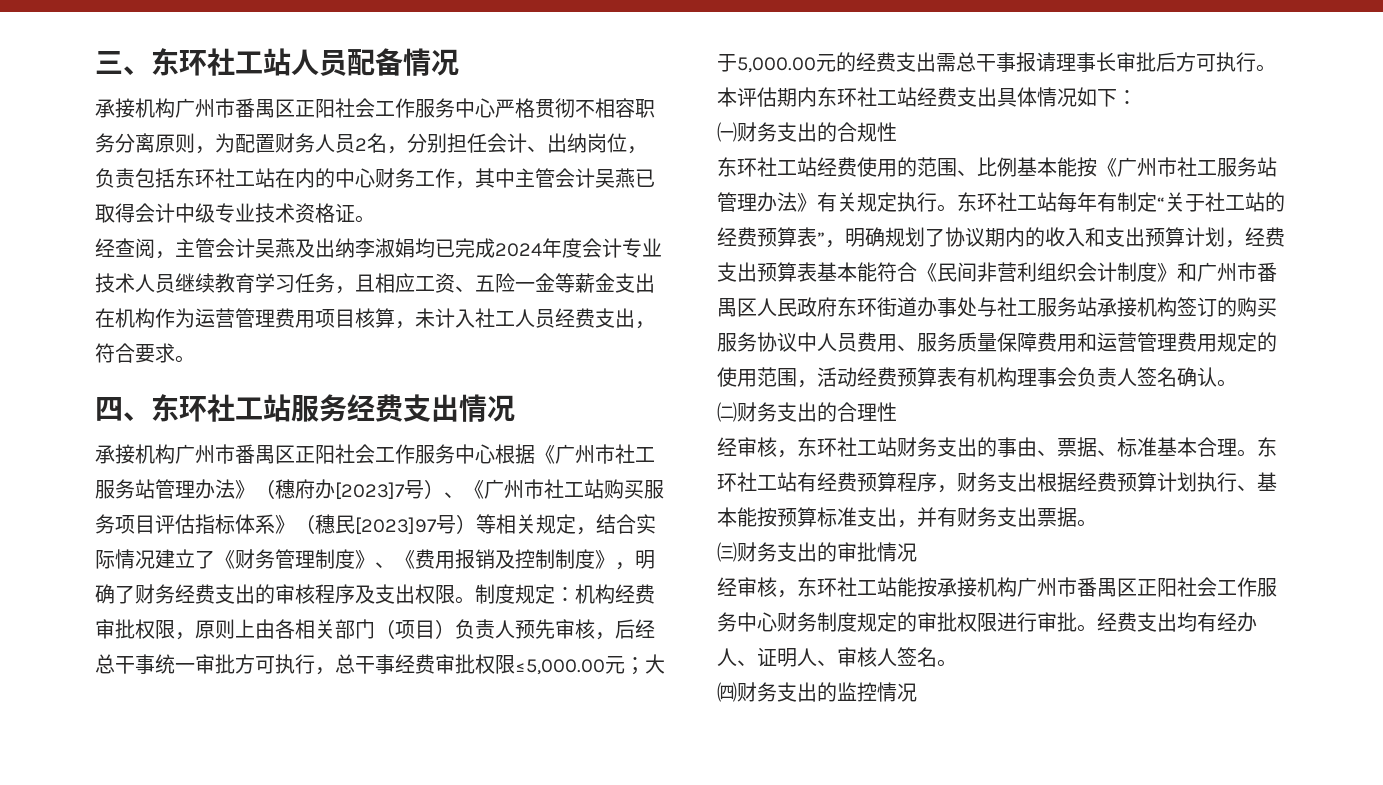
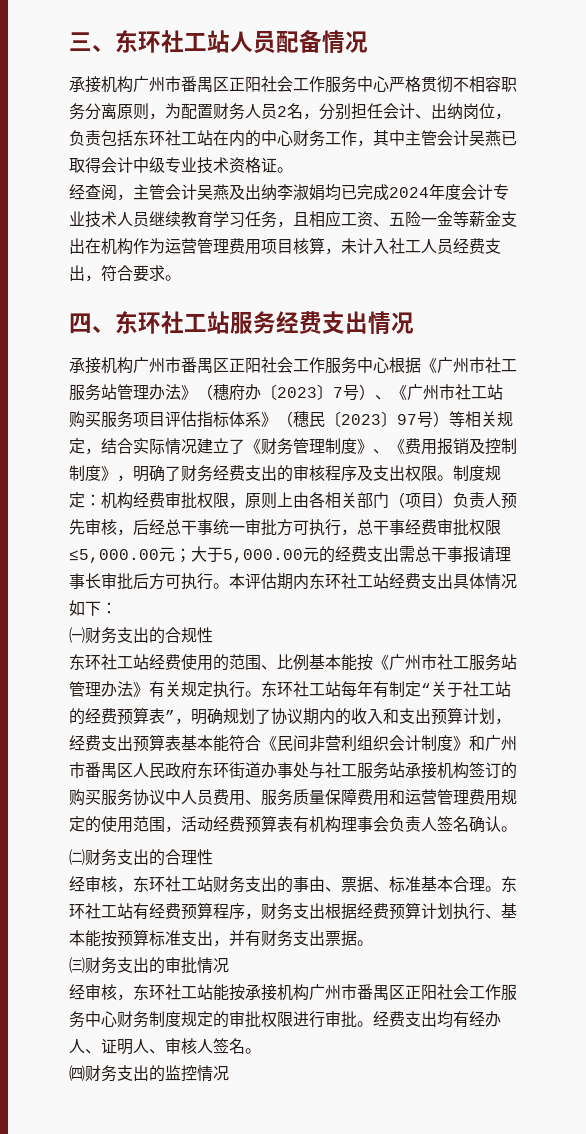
[335,482,405,500] [2023]7 -> [261,384,343,400] 〔2023〕7
[355,517,437,535] [2023]97 -> [325,411,417,427] 〔2023〕97

